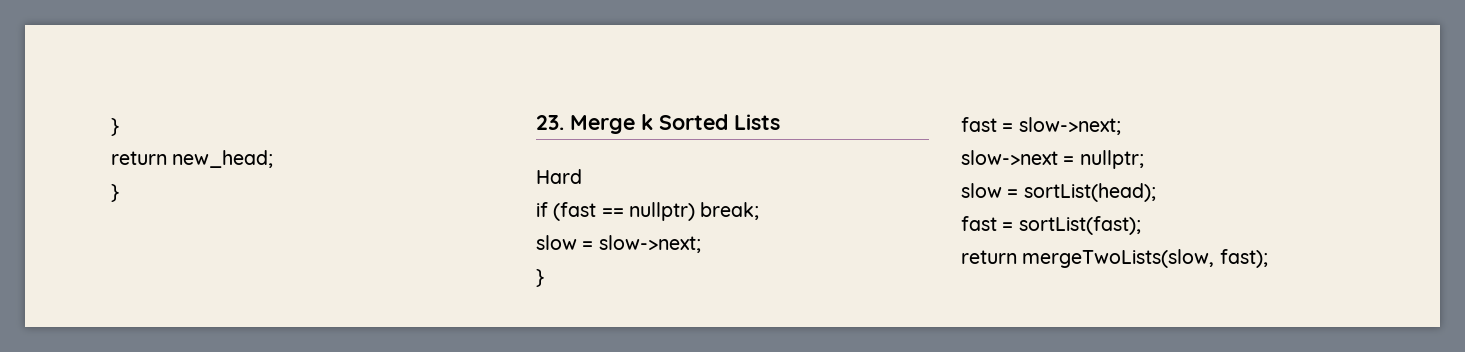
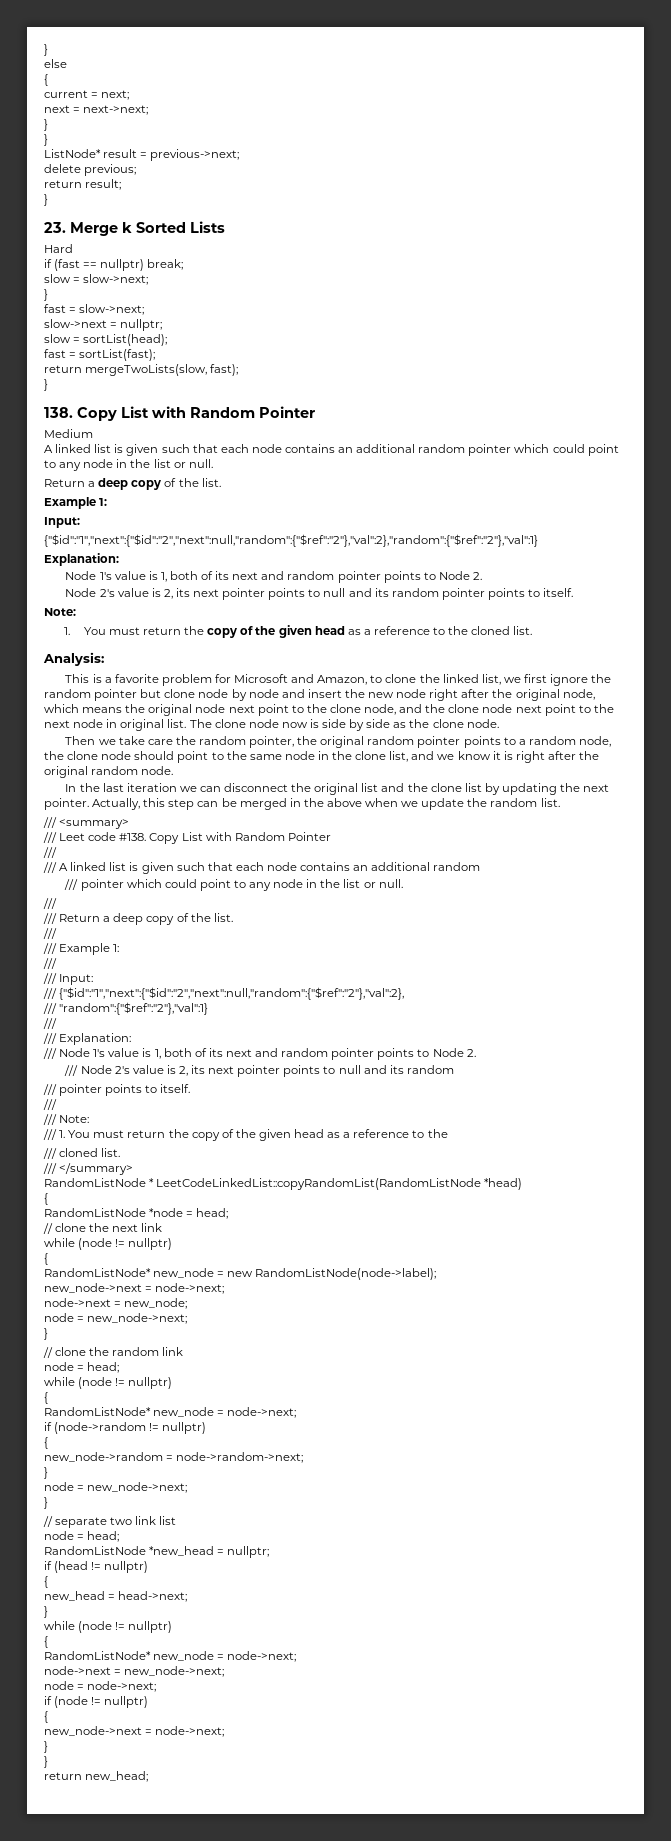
[111,118,119,136] [111,150,274,168] } // return new_head; -> [44,44,48,56] [44,59,67,68] [44,74,48,86] [44,90,130,100] [44,105,149,115] [44,119,48,131] [44,134,48,146] [44,149,240,161] [44,164,137,176] [44,179,122,190] } // else // { // current = next; // next = next->next; // } // } // ListNode* result = previous->next; // delete previous; // return result;
(1268, 258) none -> [44,379,48,391] [44,406,315,421] [44,429,93,438] [44,444,619,456] [44,459,213,471] [44,478,221,490] [44,497,108,509] [44,517,80,528] [44,534,538,547] [44,553,119,566] [65,571,482,583] [65,588,574,600] [44,608,76,616] [63,625,533,638] [43,652,104,666] [65,674,612,686] [44,689,595,701] [44,704,614,716] [44,719,499,731] [65,736,611,748] [44,751,600,763] [44,766,174,778] [65,783,610,795] [44,798,560,810] [43,817,130,829] [43,832,331,844] [43,847,57,858] [43,862,481,874] [64,879,403,891] [43,898,57,909] [43,913,233,925] [43,928,57,939] [43,943,120,955] [43,958,57,969] [43,973,94,985] [43,987,405,1000] [43,1002,209,1015] [43,1018,57,1029] [43,1033,132,1045] [43,1048,476,1060] [64,1065,454,1077] [43,1084,191,1096] [43,1099,57,1110] [43,1114,90,1125] [43,1129,448,1141] [43,1148,121,1159] [43,1163,134,1175] [44,1178,523,1190] [44,1193,48,1205] [44,1208,229,1219] [43,1223,163,1234] [44,1238,173,1250] [44,1253,48,1265] [44,1268,437,1280] [44,1283,225,1294] [44,1298,188,1309] [44,1313,188,1324] [44,1328,48,1340] [43,1347,184,1358] [44,1362,120,1373] [44,1377,173,1389] [44,1392,48,1404] [44,1407,297,1418] [44,1422,207,1434] [44,1437,48,1449] [44,1452,304,1463] [44,1467,48,1479] [44,1482,188,1493] [44,1497,48,1509] [43,1516,177,1528] [44,1531,120,1542] [44,1546,270,1558] [44,1561,149,1573] [44,1576,48,1588] [44,1591,188,1602] [44,1606,48,1618] [44,1621,173,1633] [44,1636,48,1648] [44,1651,297,1662] [44,1666,225,1677] [44,1681,157,1692] [44,1696,149,1708] [44,1711,48,1723] [44,1726,225,1737] [44,1741,48,1753] [44,1756,48,1768] [44,1771,149,1782] // } // 138. Copy List with Random Pointer // Medium // A linked list is given such that each node contains an additional random pointer which could point to any node in the list or null. // Return a deep copy of the list. // Example 1: // Input: // {"$id":"1","next":{"$id":"2","next":null,"random":{"$ref":"2"},"val":2},"random":{"$ref":"2"},"val":1} // Explanation: // Node 1's value is 1, both of its next and random pointer points to Node 2. // Node 2's value is 2, its next pointer points to null and its random pointer points to itself. // Note: // 1. You must return the copy of the given head as a reference to the cloned list. // Analysis: // This is a favorite problem for Microsoft and Amazon, to clone the linked list, we first ignore the random pointer but clone node by node and insert the new node right after the original node, which means the original node next point to the clone node, and the clone node next point to the next node in original list. The clone node now is side by side as the clone node. // Then we take care the random pointer, the original random pointer points to a random node, the clone node should point to the same node in the clone list, and we know it is right after the original random node. // In the last iteration we can disconnect the original list and the clone list by updating the next pointer. Actually, this step can be merged in the above when we update the random list. // /// <summary> // /// Leet code #138. Copy List with Random Pointer // /// // /// A linked list is given such that each node contains an additional random // /// pointer which could point to any node in the list or null. // /// // /// Return a deep copy of the list. // /// // /// Example 1: // /// // /// Input: // /// {"$id":"1","next":{"$id":"2","next":null,"random":{"$ref":"2"},"val":2}, // /// "random":{"$ref":"2"},"val":1} // /// // /// Explanation: // /// Node 1's value is 1, both of its next and random pointer points to Node 2. // /// Node 2's value is 2, its next pointer points to null and its random // /// pointer points to itself. // /// // /// Note: // /// 1. You must return the copy of the given head as a reference to the // /// cloned list. // /// </summary> // RandomListNode * LeetCodeLinkedList::copyRandomList(RandomListNode *head) // { // RandomListNode *node = head; // // clone the next link // while (node != nullptr) // { // RandomListNode* new_node = new RandomListNode(node->label); // new_node->next = node->next; // node->next = new_node; // node = new_node->next; // } // // clone the random link // node = head; // while (node != nullptr) // { // RandomListNode* new_node = node->next; // if (node->random != nullptr) // { // new_node->random = node->random->next; // } // node = new_node->next; // } // // separate two link list // node = head; // RandomListNode *new_head = nullptr; // if (head != nullptr) // { // new_head = head->next; // } // while (node != nullptr) // { // RandomListNode* new_node = node->next; // node->next = new_node->next; // node = node->next; // if (node != nullptr) // { // new_node->next = node->next; // } // } // return new_head;

